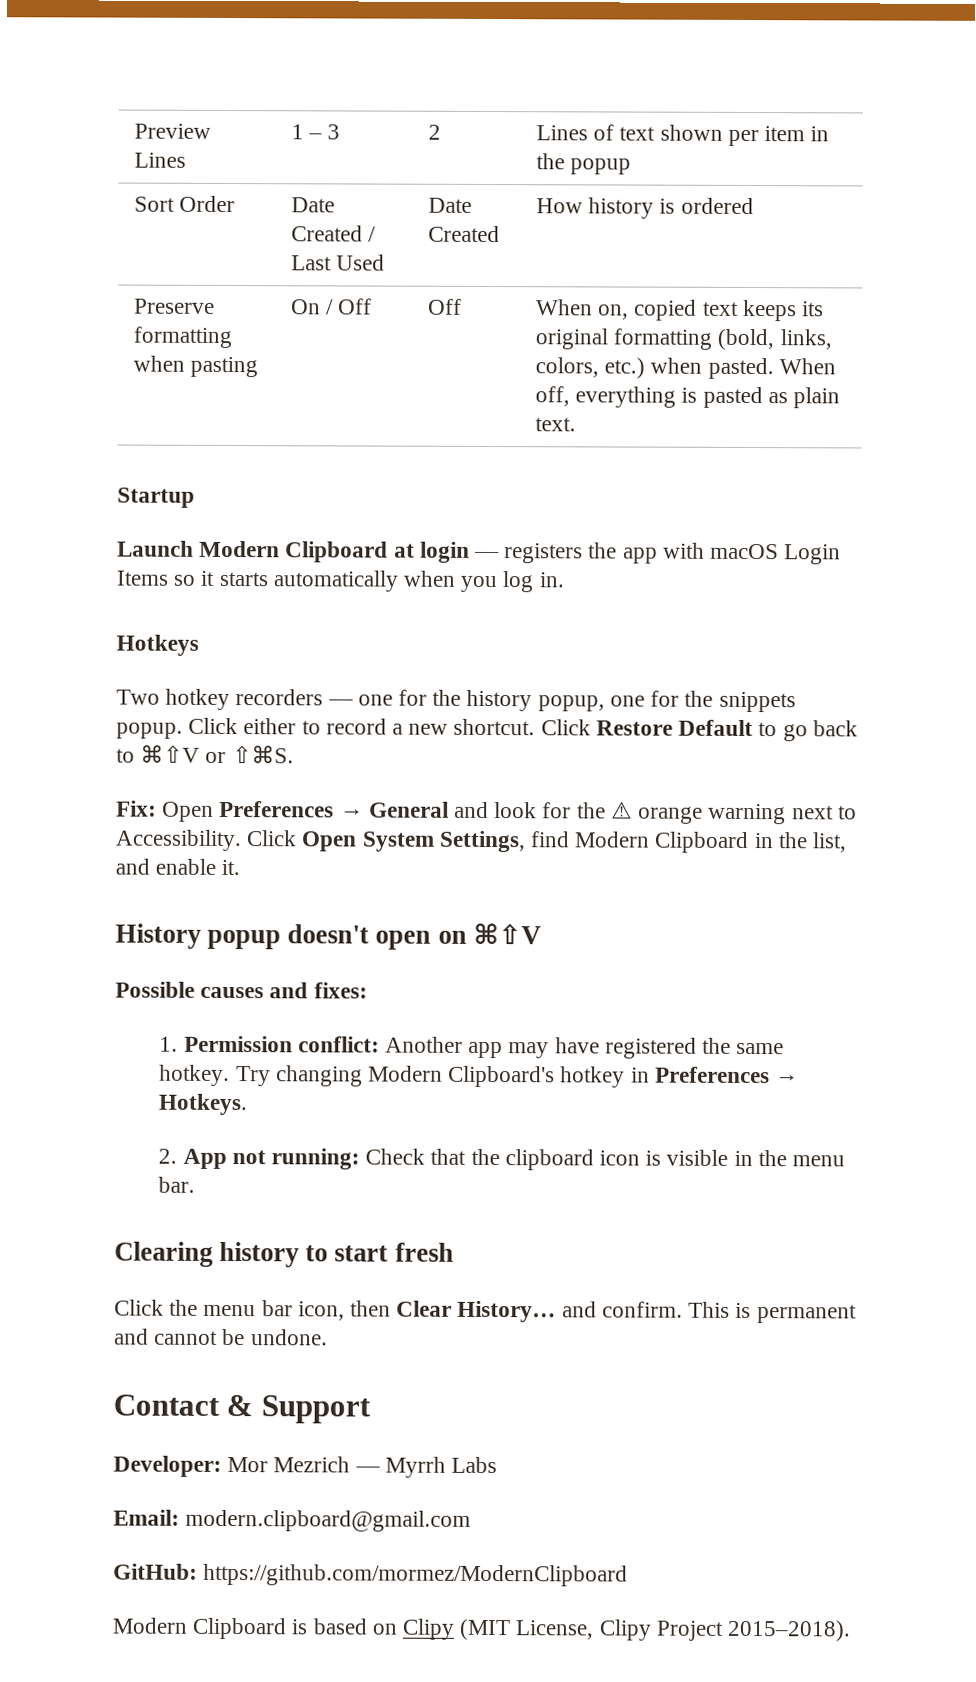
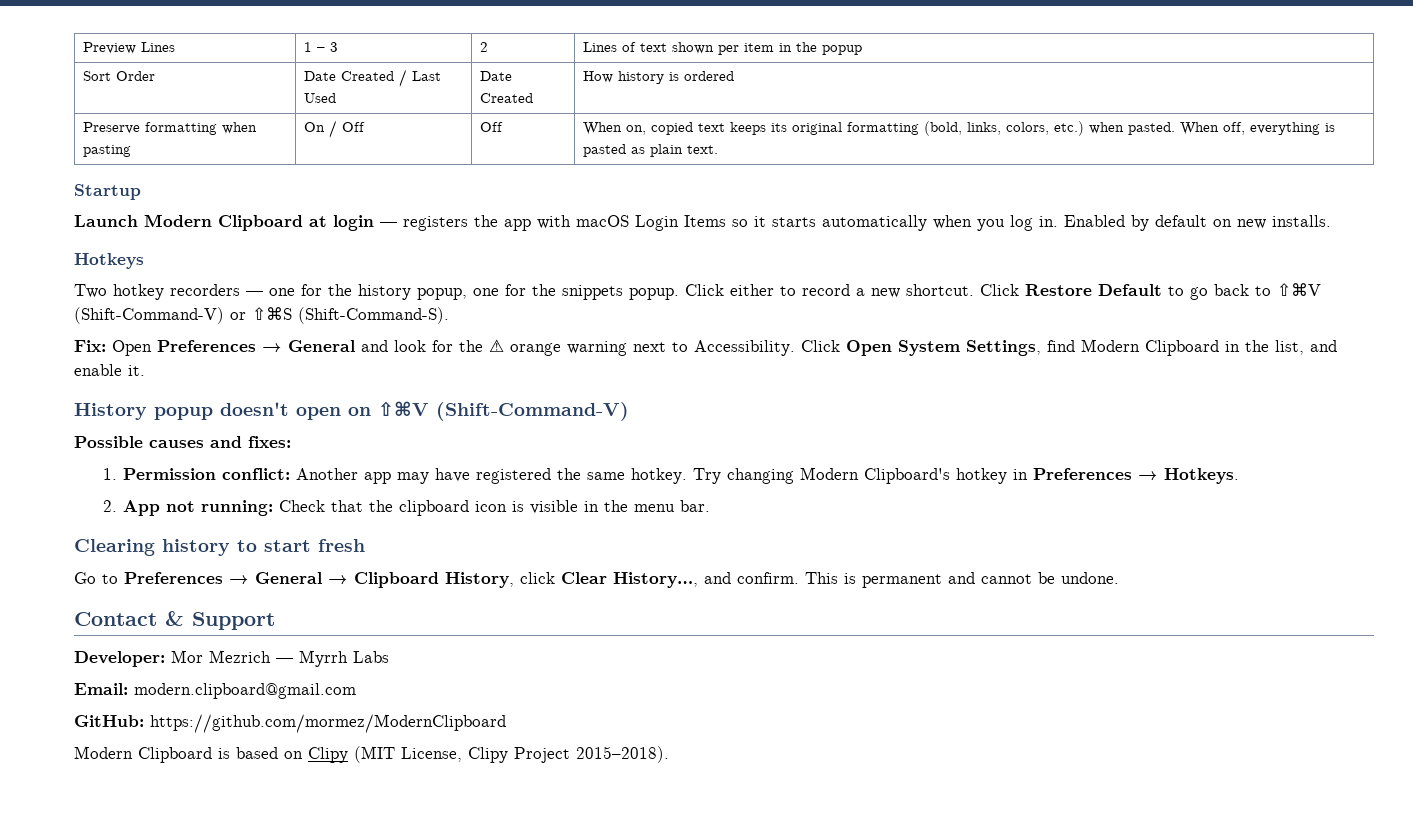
(565, 580) none -> [1064,215,1331,231] Enabled by default on new installs.
[140,744,294,764] ⌘⇧V or ⇧⌘S. -> [1277,283,1321,296] [74,307,449,324] ⇧⌘V (Shift-Command-V) or ⇧⌘S (Shift-Command-S).
[472,922,541,945] ⌘⇧V -> [378,401,629,421] ⇧⌘V (Shift-Command-V)
[114,1299,557,1323] Click the menu bar icon, then Clear History… -> [74,572,698,588] Go to Preferences → General → Clipboard History, click Clear History…,

